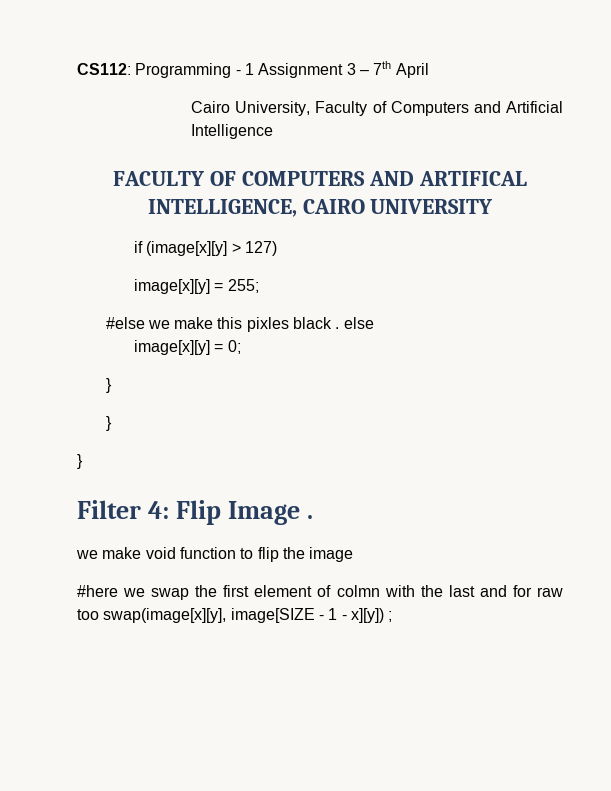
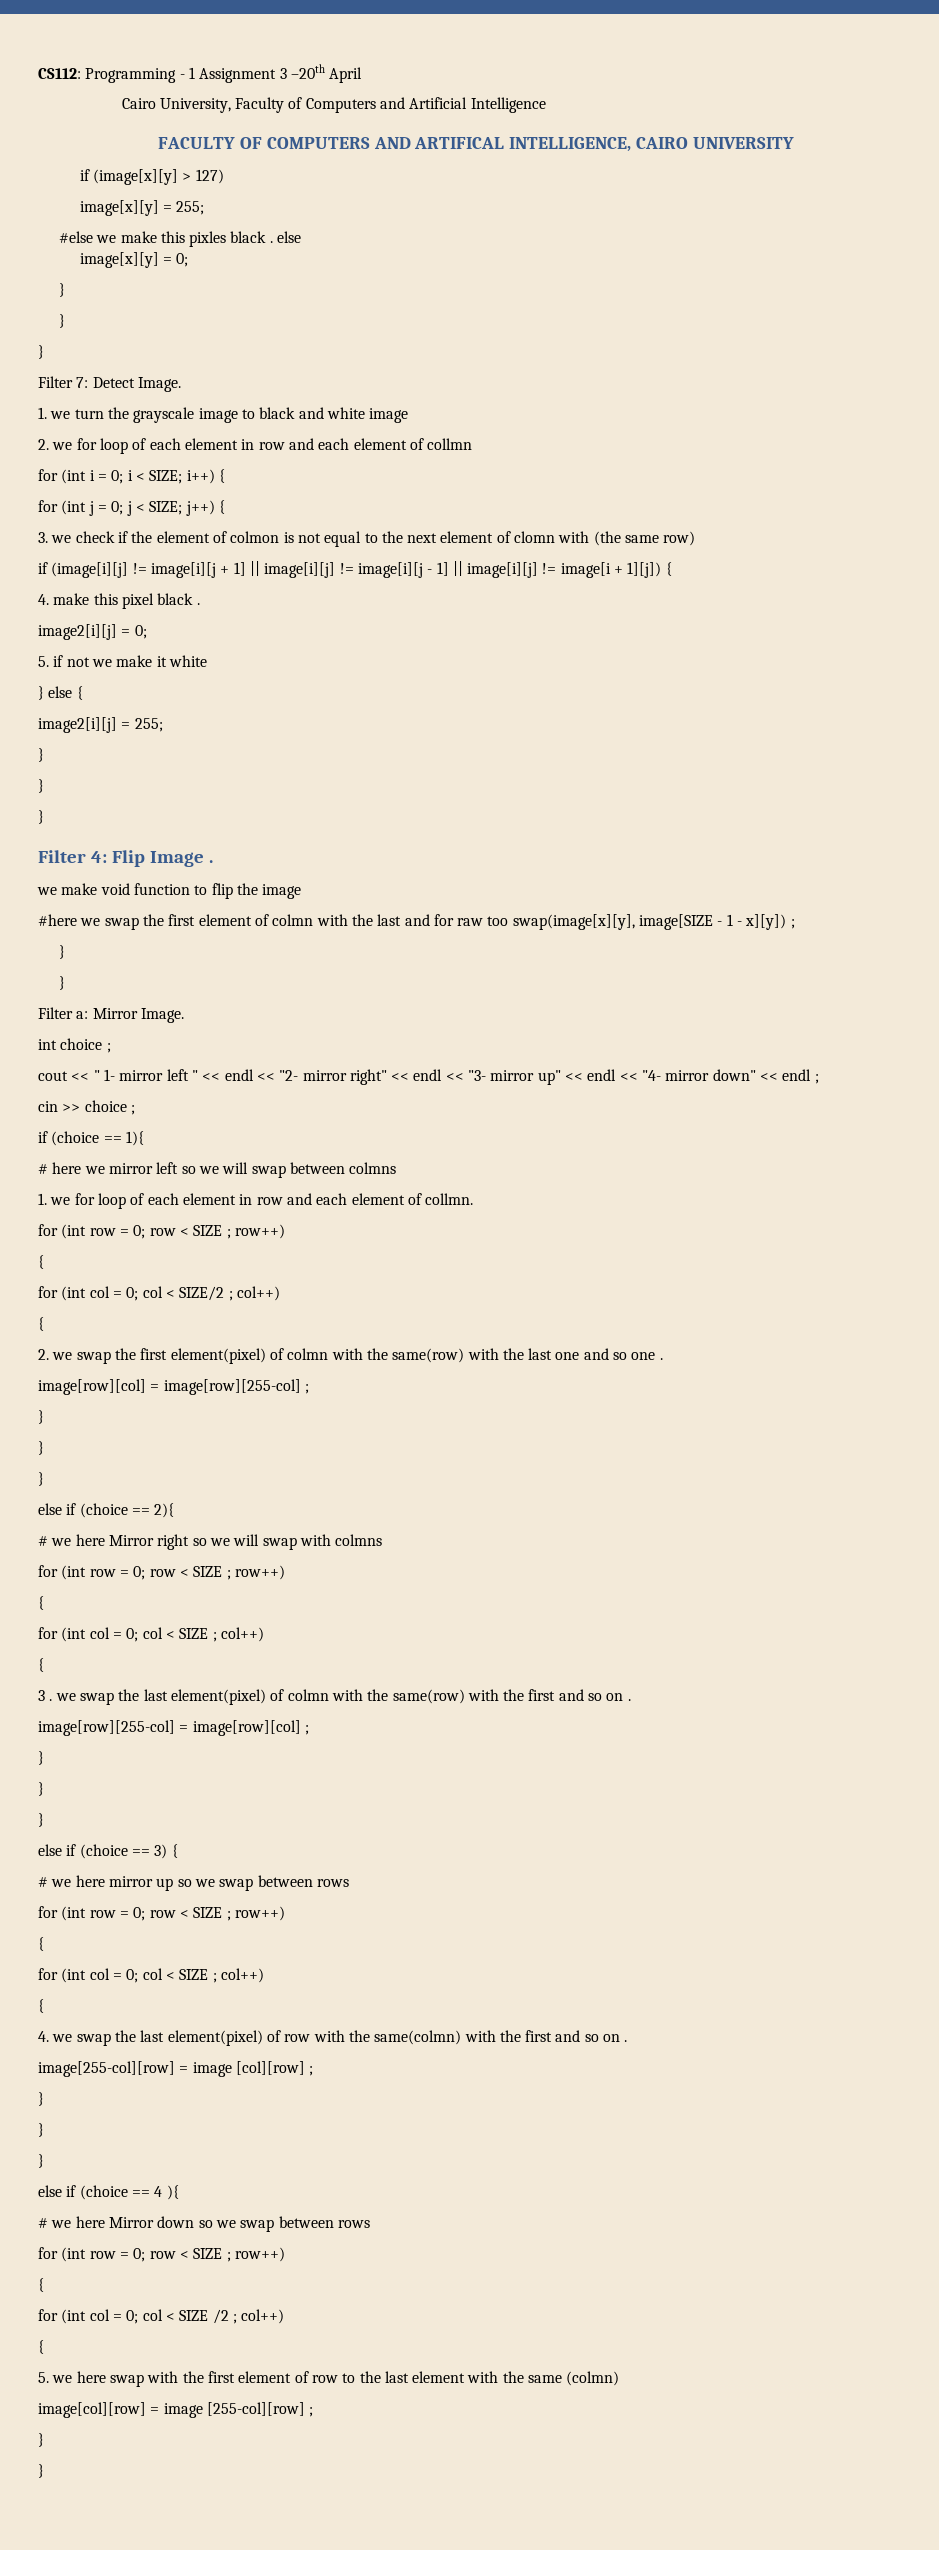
[359,61,392,75] – 7th -> [290,64,325,79] –20th
(83, 461) none -> [38,376,181,392] [38,407,409,423] [38,438,473,454] [38,469,225,484] [38,500,225,516] [38,531,696,547] [38,561,672,578] [38,593,200,609] [38,624,147,640] [38,655,207,667] [38,686,83,700] [38,717,163,733] [38,748,44,762] [38,779,44,793] [38,810,44,824] // Filter 7: Detect Image. // 1. we turn the grayscale image to black and white image // 2. we for loop of each element in row and each element of collmn // for (int i = 0; i < SIZE; i++) { // for (int j = 0; j < SIZE; j++) { // 3. we check if the element of colmon is not equal to the next element of clomn with (the same row) // if (image[i][j] != image[i][j + 1] || image[i][j] != image[i][j - 1] || image[i][j] != image[i + 1][j]) { // 4. make this pixel black . // image2[i][j] = 0; // 5. if not we make it white // } else { // image2[i][j] = 255; // } // } // }
(393, 616) none -> [58,945,65,959] [58,976,65,990] [38,1007,184,1023] [38,1038,111,1053] [38,1069,819,1085] [38,1100,135,1115] [38,1131,144,1146] [38,1162,397,1178] [38,1193,474,1209] [38,1224,285,1239] [38,1255,44,1269] [38,1286,280,1301] [38,1317,44,1331] [38,1348,663,1364] [38,1379,309,1395] [38,1410,44,1424] [38,1441,44,1455] [38,1472,44,1486] [38,1503,175,1518] [38,1534,383,1550] [38,1565,285,1580] [38,1596,44,1610] [38,1627,264,1642] [38,1658,44,1672] [38,1689,631,1705] [38,1720,309,1736] [38,1751,44,1765] [38,1782,44,1796] [38,1813,44,1827] [38,1844,178,1859] [38,1875,349,1891] [38,1906,285,1921] [38,1937,44,1951] [38,1968,264,1983] [38,1999,44,2013] [38,2030,628,2046] [38,2061,314,2077] [38,2092,44,2106] [38,2123,44,2137] [38,2154,44,2168] [38,2185,179,2200] [38,2216,370,2232] [38,2247,285,2262] [38,2278,44,2292] [38,2309,285,2324] [38,2340,44,2354] [38,2371,620,2387] [38,2402,314,2418] [38,2433,44,2447] [38,2464,44,2478] // } // } // Filter a: Mirror Image. // int choice ; // cout << " 1- mirror left " << endl << "2- mirror right" << endl << "3- mirror up" << endl << "4- mirror down" << endl ; // cin >> choice ; // if (choice == 1){ // # here we mirror left so we will swap between colmns // 1. we for loop of each element in row and each element of collmn. // for (int row = 0; row < SIZE ; row++) // { // for (int col = 0; col < SIZE/2 ; col++) // { // 2. we swap the first element(pixel) of colmn with the same(row) with the last one and so one . // image[row][col] = image[row][255-col] ; // } // } // } // else if (choice == 2){ // # we here Mirror right so we will swap with colmns // for (int row = 0; row < SIZE ; row++) // { // for (int col = 0; col < SIZE ; col++) // { // 3 . we swap the last element(pixel) of colmn with the same(row) with the first and so on . // image[row][255-col] = image[row][col] ; // } // } // } // else if (choice == 3) { // # we here mirror up so we swap between rows // for (int row = 0; row < SIZE ; row++) // { // for (int col = 0; col < SIZE ; col++) // { // 4. we swap the last element(pixel) of row with the same(colmn) with the first and so on . // image[255-col][row] = image [col][row] ; // } // } // } // else if (choice == 4 ){ // # we here Mirror down so we swap between rows // for (int row = 0; row < SIZE ; row++) // { // for (int col = 0; col < SIZE /2 ; col++) // { // 5. we here swap with the first element of row to the last element with the same (colmn) // image[col][row] = image [255-col][row] ; // } // }

